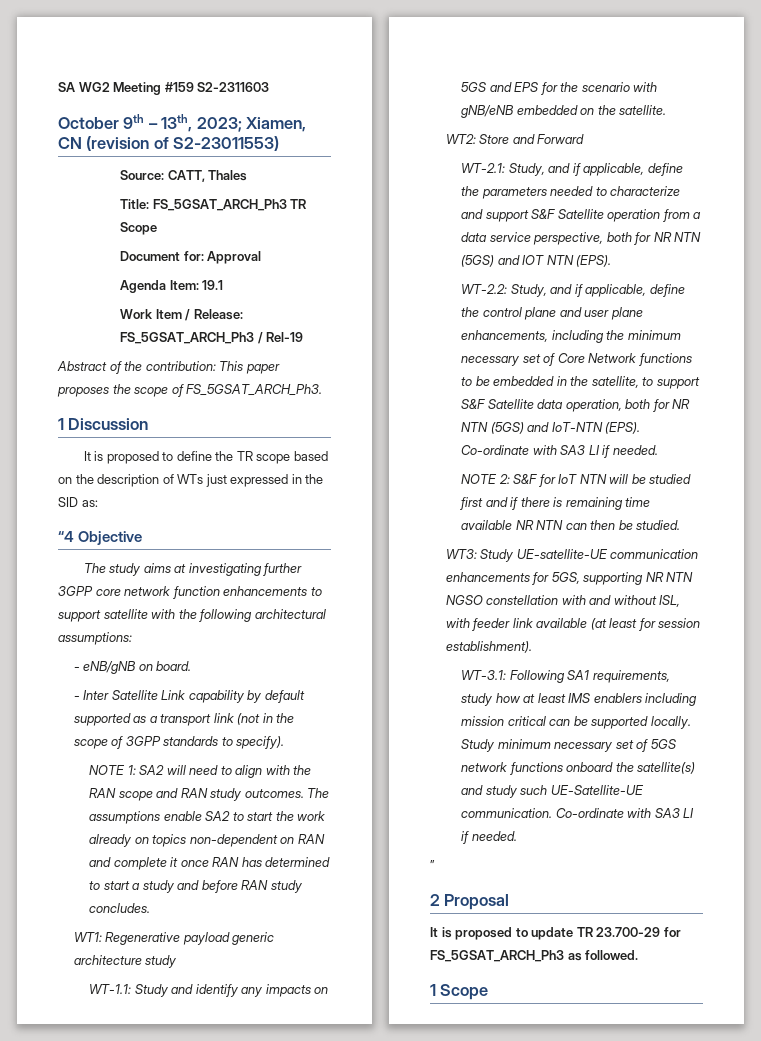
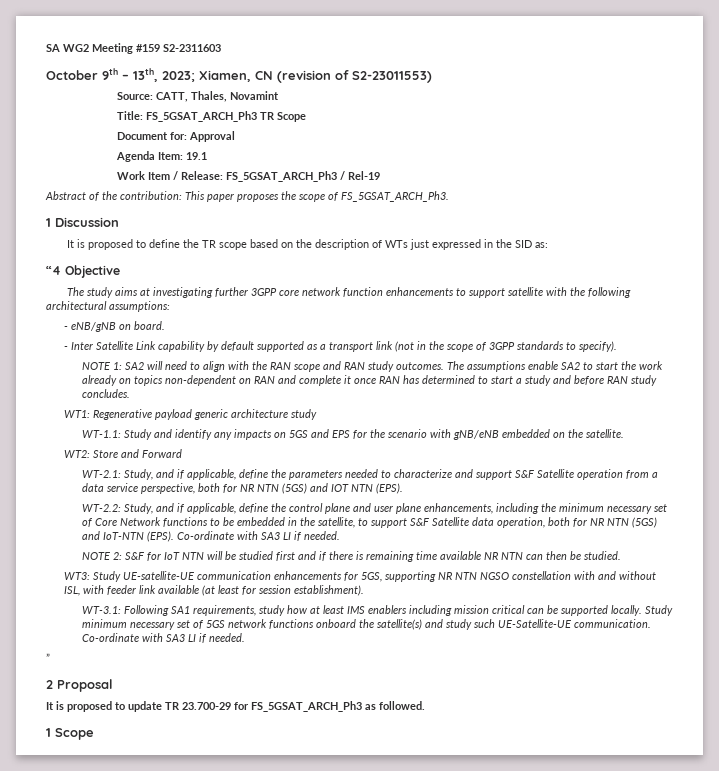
[208,170,248,181] Thales -> [191,91,280,102] Thales, Novamint

